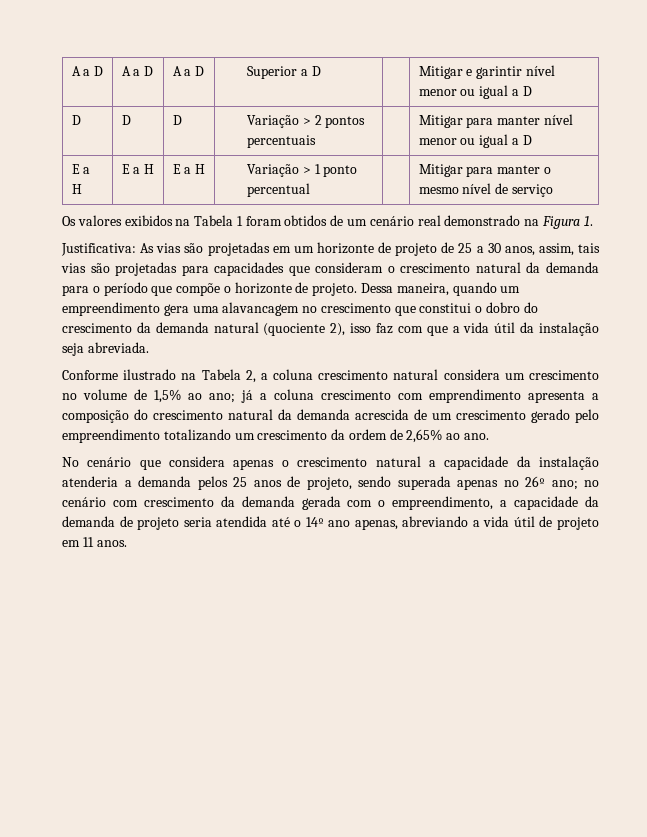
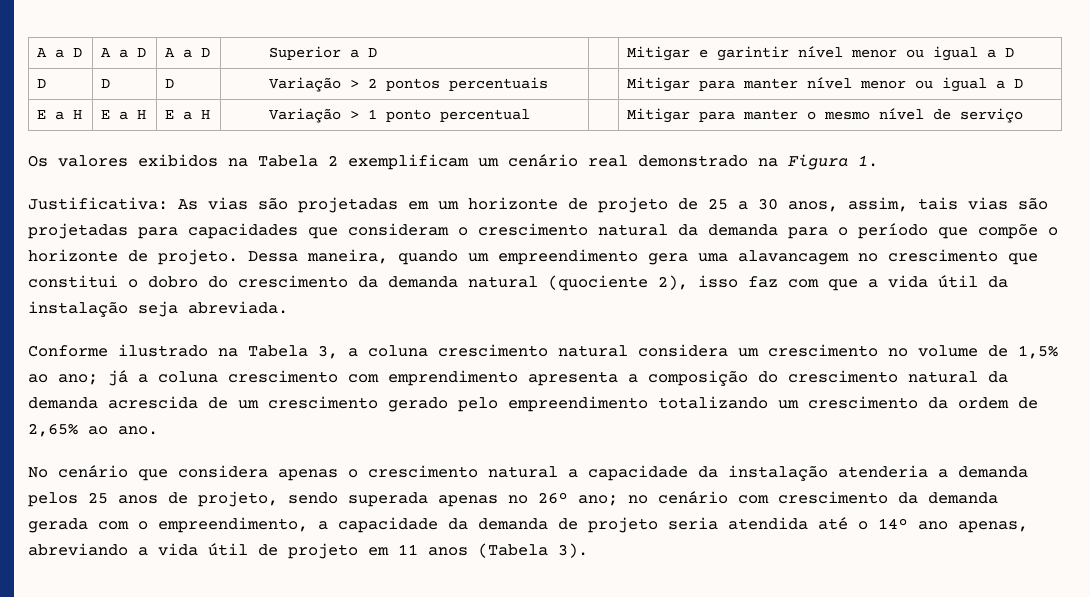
[236,215,344,226] 1 foram obtidos de -> [328,154,469,170] 2 exemplificam
[245,370,256,383] 2, -> [318,345,338,359] 3,
[96,540,127,547] anos. -> [428,543,588,558] anos (Tabela 3).

